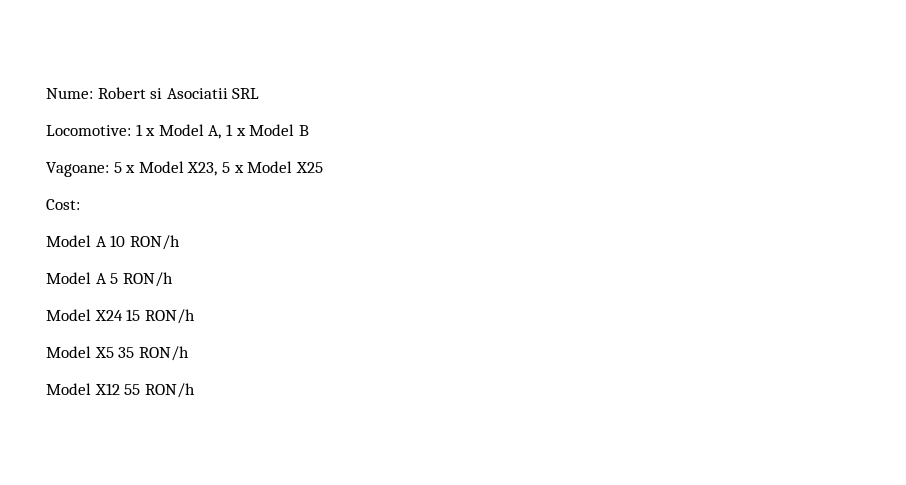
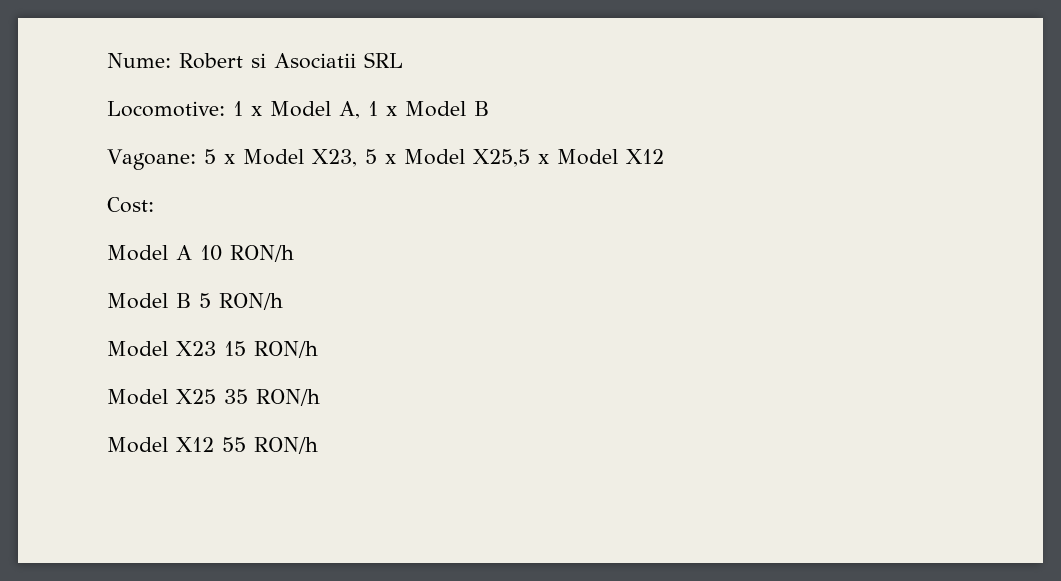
[295,162,323,173] X25 -> [472,149,664,167] X25,5 x Model X12
[95,273,107,284] A -> [176,293,191,308] B
[94,310,123,321] X24 -> [176,341,216,356] X23
[94,347,114,358] X5 -> [176,389,216,404] X25

